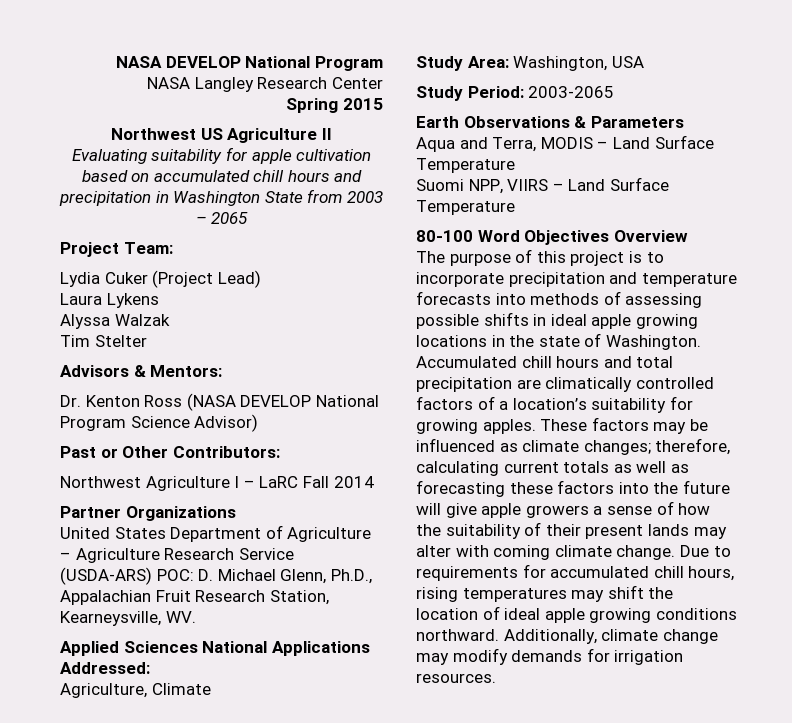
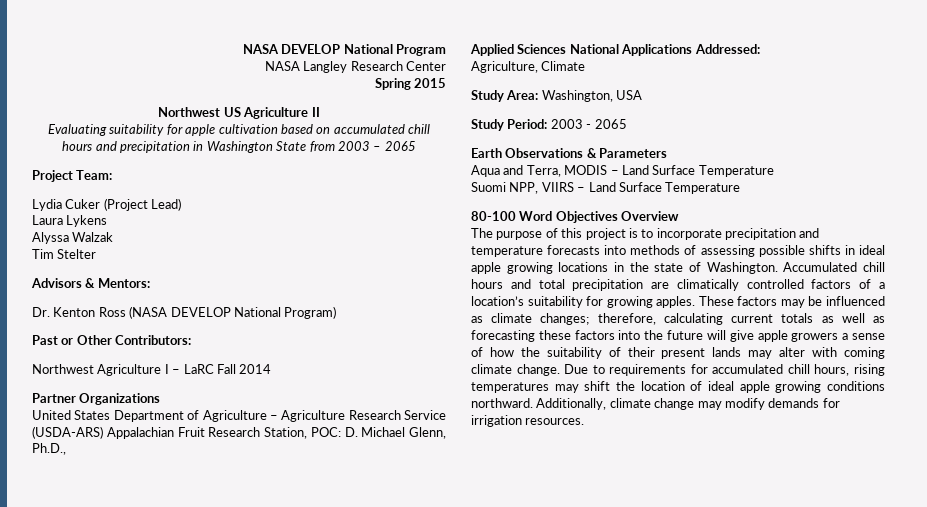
[60,414,259,432] Program Science Advisor) -> [284,306,337,319] Program)
(152, 576) none -> [106,427,307,439] Appalachian Fruit Research Station,
[60,590,329,605] [60,611,196,626] Appalachian Fruit Research Station, Kearneysville, WV. -> (66, 449) none
[528,86,615,98] 2003-2065 -> [550,119,627,129] 2003 - 2065

